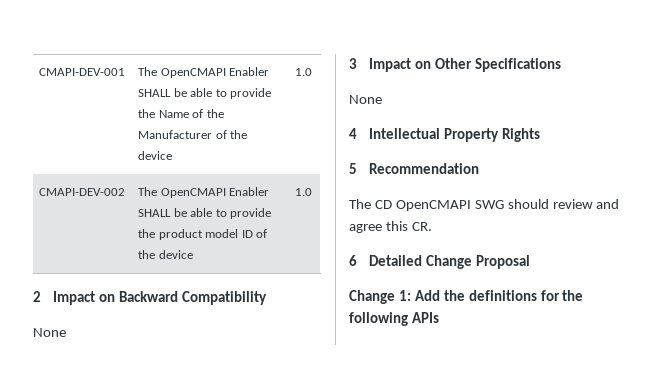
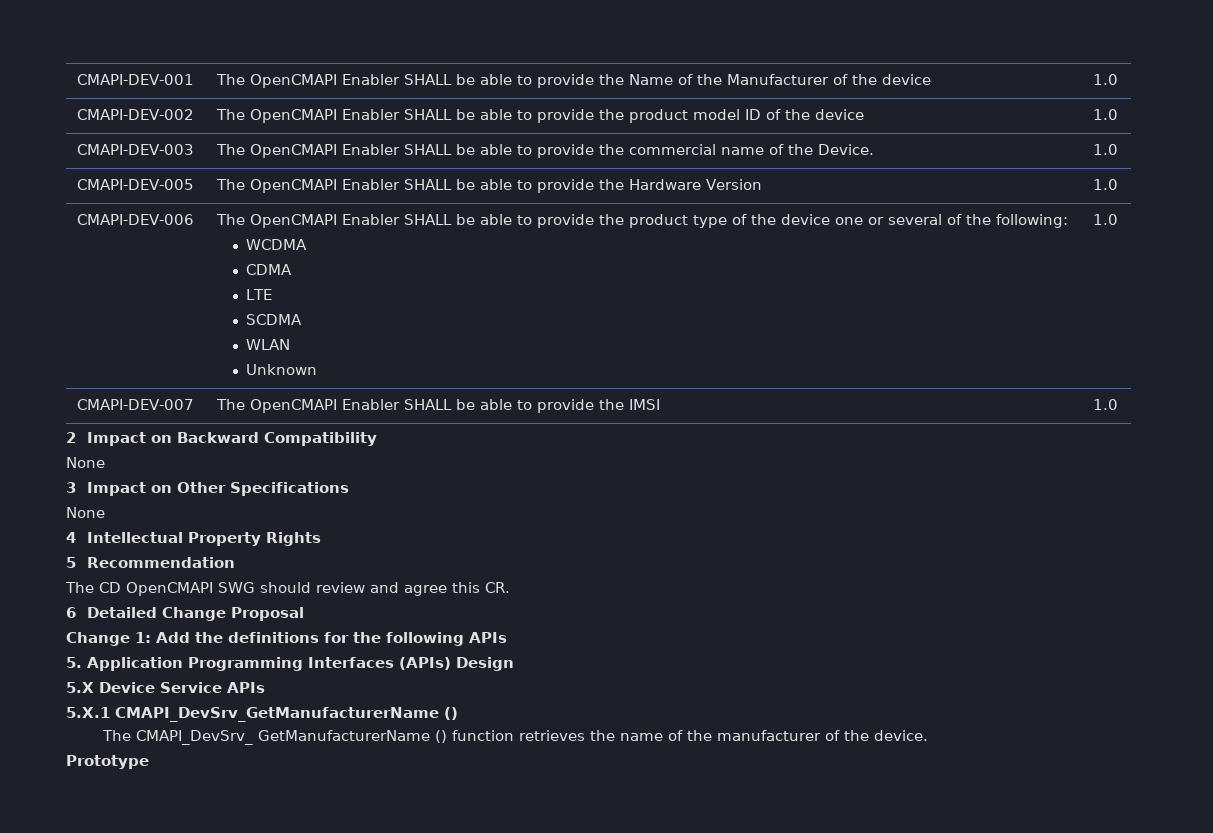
(313, 192) none -> [77,144,195,155] [216,144,875,158] [1093,144,1119,155] [77,179,195,190] [216,179,763,193] [1093,179,1119,190] [77,214,195,225] [216,214,1069,228] [245,239,307,250] [245,264,292,275] [245,289,272,300] [245,314,302,325] [245,339,290,350] [245,364,317,375] [1093,214,1119,225] [77,399,195,410] [216,399,661,413] [1093,399,1119,410] // CMAPI-DEV-003 | The OpenCMAPI Enabler SHALL be able to provide the commercial name of the Device. | 1.0 // CMAPI-DEV-005 | The OpenCMAPI Enabler SHALL be able to provide the Hardware Version | 1.0 // CMAPI-DEV-006 | The OpenCMAPI Enabler SHALL be able to provide the product type of the device one or several of the following: // WCDMA // CDMA // LTE // SCDMA // WLAN // Unknown | 1.0 // CMAPI-DEV-007 | The OpenCMAPI Enabler SHALL be able to provide the IMSI | 1.0
(439, 317) none -> [66,657,514,671] [66,682,265,693] [66,707,458,722] [101,730,928,745] [66,755,149,769] // 5. Application Programming Interfaces (APIs) Design // 5.X Device Service APIs // 5.X.1 CMAPI_DevSrv_GetManufacturerName () // The CMAPI_DevSrv_ GetManufacturerName () function retrieves the name of the manufacturer of the device. // Prototype

